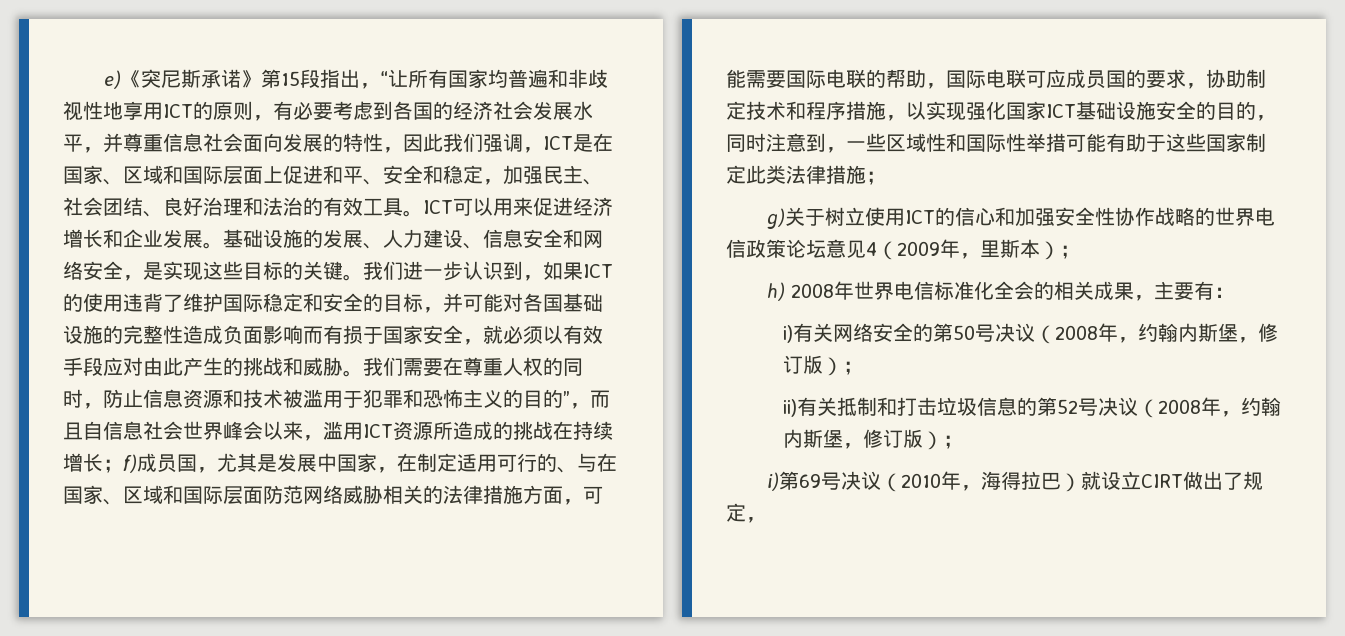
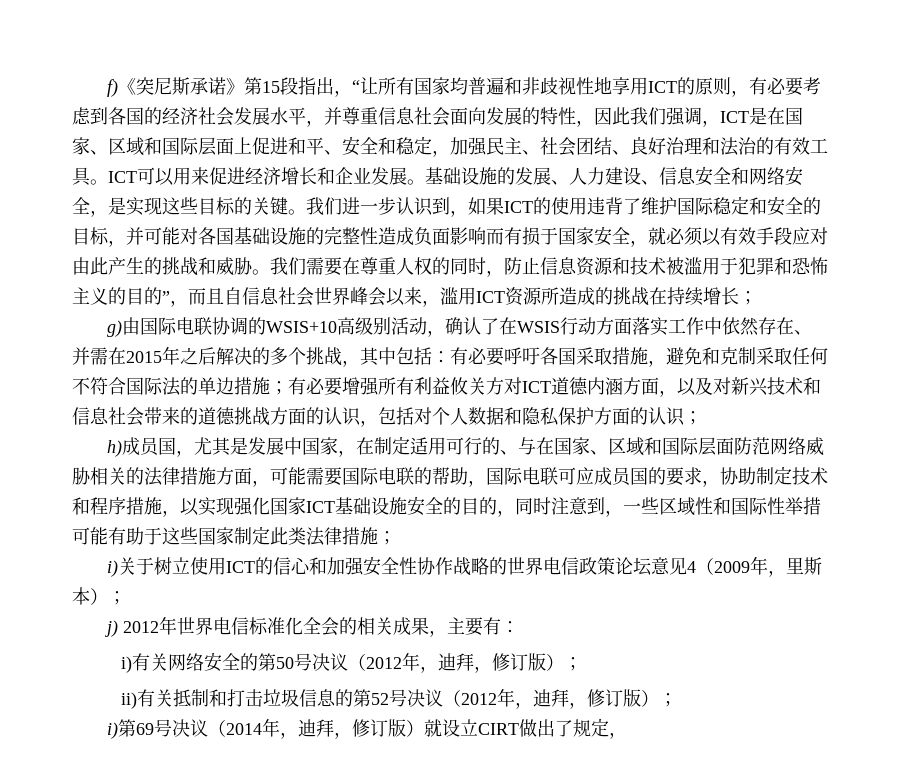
[103,70,121,89] e) -> [107,79,119,97] f)
[123,454,137,473] f) -> [107,317,813,337] [72,346,828,367] [72,377,821,397] [72,407,702,427] [107,440,123,457] // g)由国际电联协调的WSIS+10高级别活动，确认了在WSIS行动方面落实工作中依然存在、并需在2015年之后解决的多个挑战，其中包括：有必要呼吁各国采取措施，避免和克制采取任何不符合国际法的单边措施；有必要增强所有利益攸关方对ICT道德内涵方面，以及对新兴技术和信息社会带来的道德挑战方面的认识，包括对个人数据和隐私保护方面的认识； // h)
[766,208,785,229] g) -> [107,560,119,577] i)
[766,282,834,301] h) 2008 -> [105,620,160,637] j) 2012
[1055,323,1239,343] 2008年，约翰内斯堡 -> [366,652,475,673] 2012年，迪拜
[1158,397,1282,417] [783,429,844,448] 2008年，约翰内斯堡 -> [461,688,570,709] 2012年，迪拜
[900,471,1061,491] 2010年，海得拉巴 -> [226,718,407,739] 2014年，迪拜，修订版

